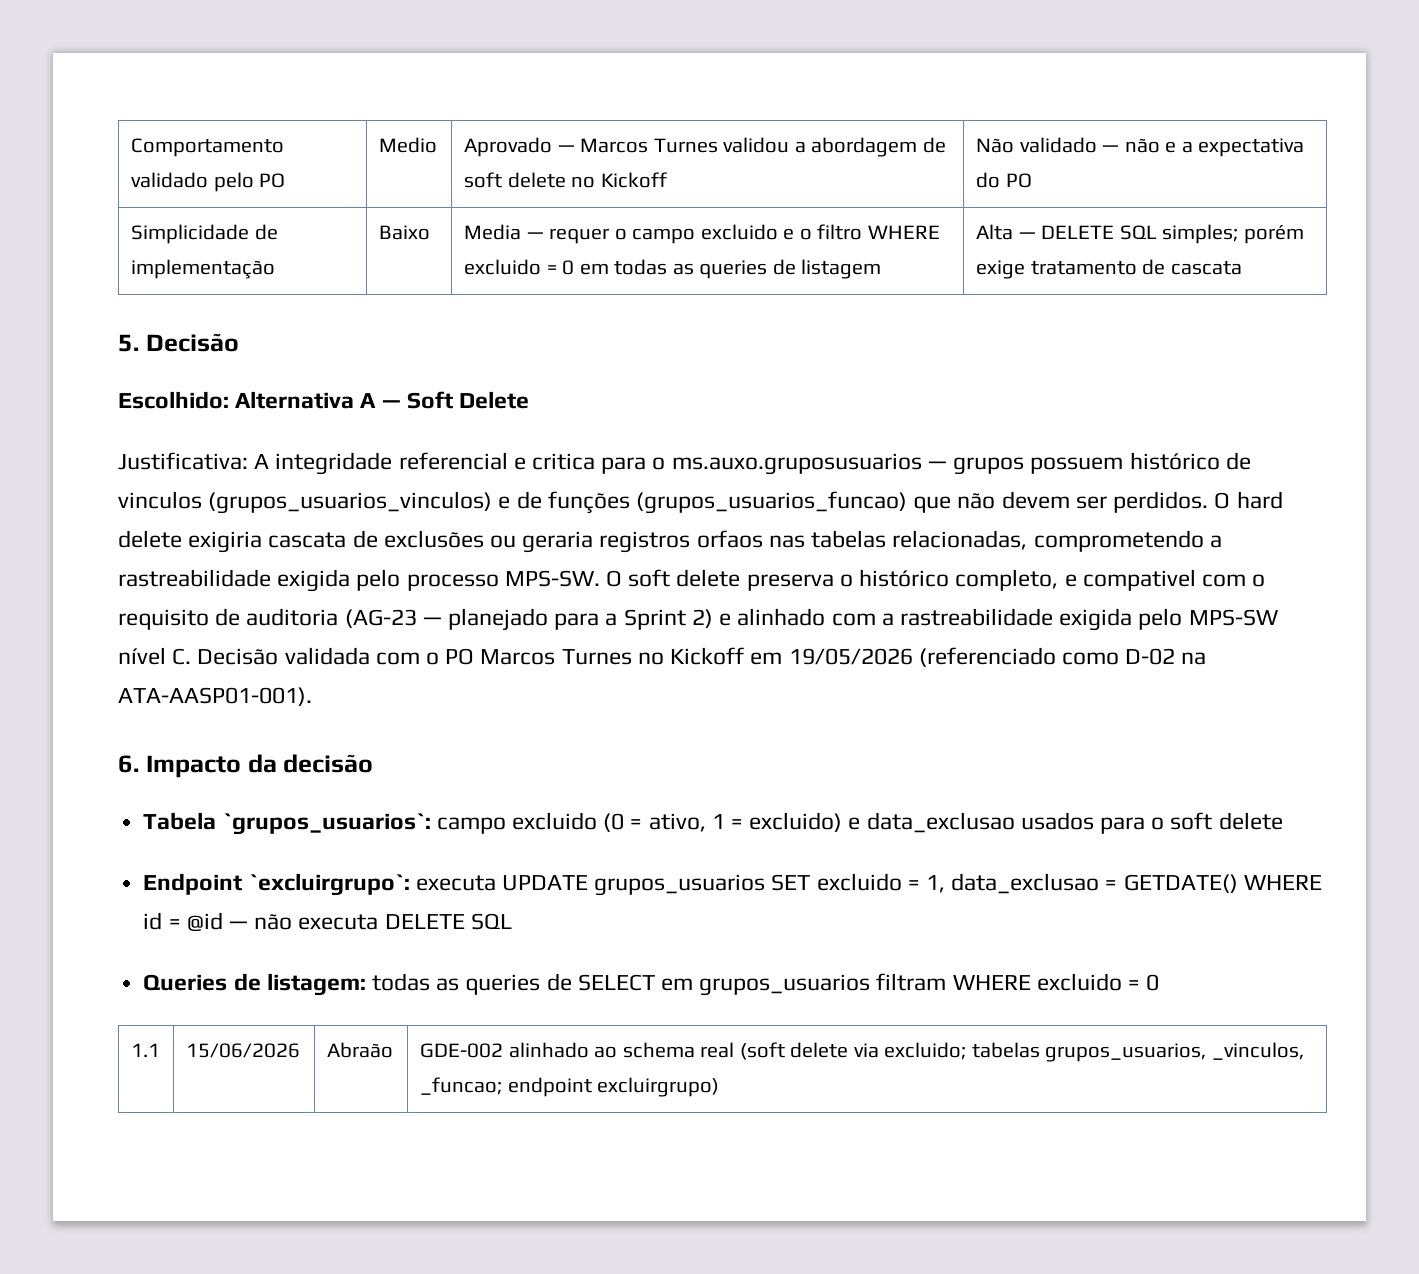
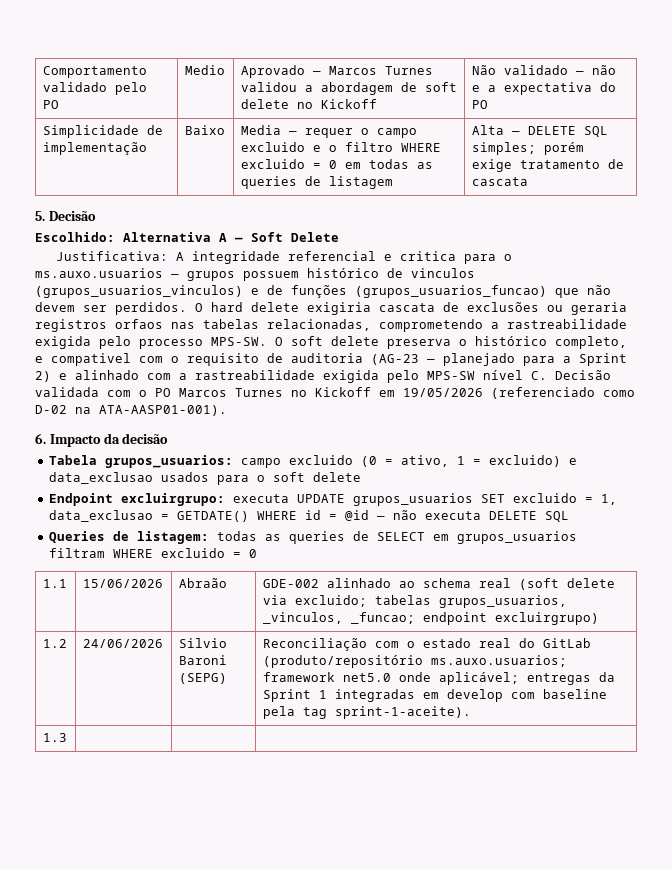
[671,453,922,475] ms.auxo.gruposusuarios -> [35,268,163,278] ms.auxo.usuarios
[222,813,431,835] `grupos_usuarios`: -> [104,455,233,468] grupos_usuarios:
[248,873,410,896] `excluirgrupo`: -> [120,493,225,506] excluirgrupo:
(720, 1087) none -> [42,639,67,648] [82,639,163,648] [178,638,227,648] [178,655,227,665] [178,673,227,684] [262,638,591,651] [262,655,567,668] [262,672,615,685] [262,689,607,702] [262,706,471,719] [42,733,67,742] // 1.2 | 24/06/2026 | Silvio Baroni (SEPG) | Reconciliação com o estado real do GitLab (produto/repositório ms.auxo.usuarios; framework net5.0 onde aplicável; entregas da Sprint 1 integradas em develop com baseline pela tag sprint-1-aceite). // 1.3 | | |

